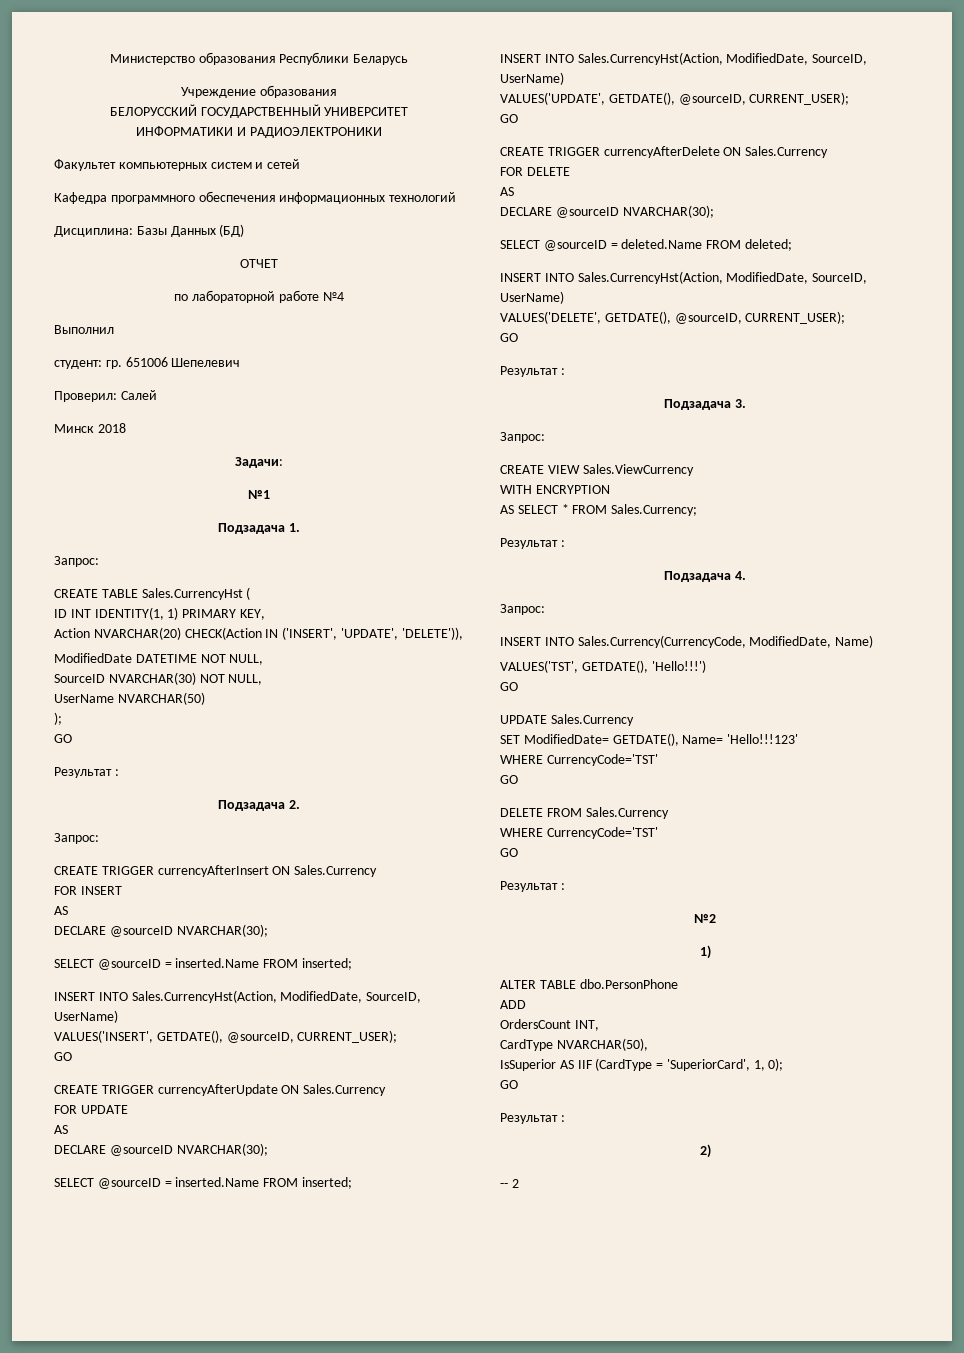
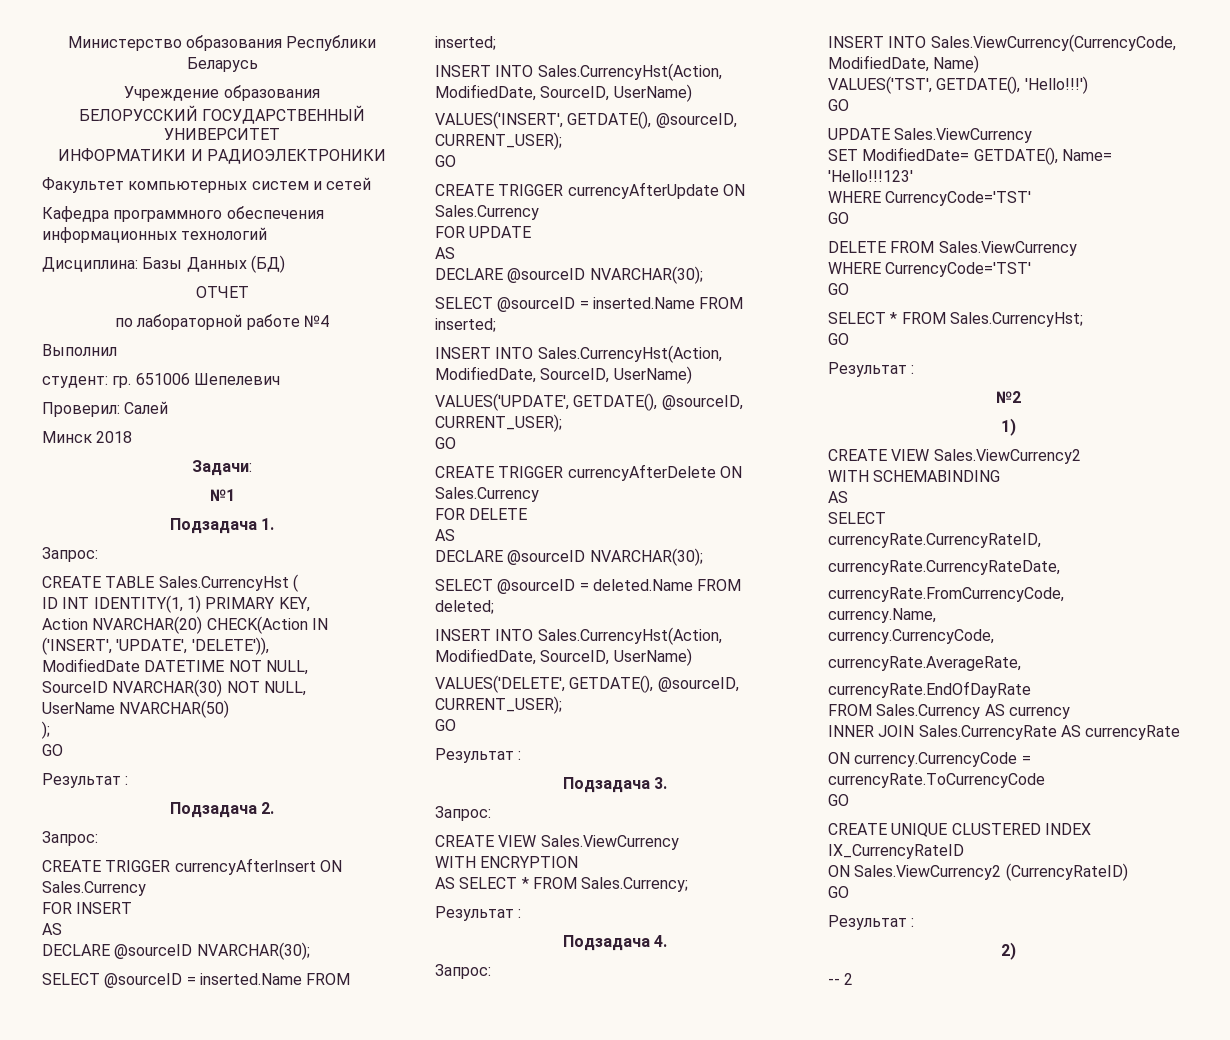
[577,635,746,648] Sales.Currency(CurrencyCode, -> [930,34,1176,52] Sales.ViewCurrency(CurrencyCode,
[550,714,634,726] Sales.Currency -> [894,128,1033,143] Sales.ViewCurrency
[585,807,669,819] [500,827,658,839] [500,848,518,857] Sales.Currency // WHERE CurrencyCode='TST' // GO -> [938,241,1077,256] [828,262,1032,277] [828,283,849,295] [828,312,1083,327] [828,333,849,345] Sales.ViewCurrency // WHERE CurrencyCode='TST' // GO // SELECT * FROM Sales.CurrencyHst; // GO
[500,979,678,989] [500,1000,526,1009] [500,1019,599,1031] [500,1038,648,1051] [500,1058,784,1071] ALTER TABLE dbo.PersonPhone // ADD // OrdersCount INT, // CardType NVARCHAR(50), // IsSuperior AS IIF (CardType = 'SuperiorCard', 1, 0); -> [828,449,1081,464] [828,470,1001,482] [828,491,848,503] [828,512,886,524] [828,533,1041,548] [828,560,1060,575] [828,587,1064,602] [828,608,936,623] [828,629,994,644] [828,656,1021,671] [828,681,1031,698] [828,704,1070,719] [828,725,1181,740] [828,752,1031,767] [828,773,1045,788] [828,794,849,806] [828,823,1091,837] [828,844,964,859] [828,863,1128,881] CREATE VIEW Sales.ViewCurrency2 // WITH SCHEMABINDING // AS // SELECT // currencyRate.CurrencyRateID, // currencyRate.CurrencyRateDate, // currencyRate.FromCurrencyCode, // currency.Name, // currency.CurrencyCode, // currencyRate.AverageRate, // currencyRate.EndOfDayRate // FROM Sales.Currency AS currency // INNER JOIN Sales.CurrencyRate AS currencyRate // ON currency.CurrencyCode = currencyRate.ToCurrencyCode // GO // CREATE UNIQUE CLUSTERED INDEX IX_CurrencyRateID // ON Sales.ViewCurrency2 (CurrencyRateID)

